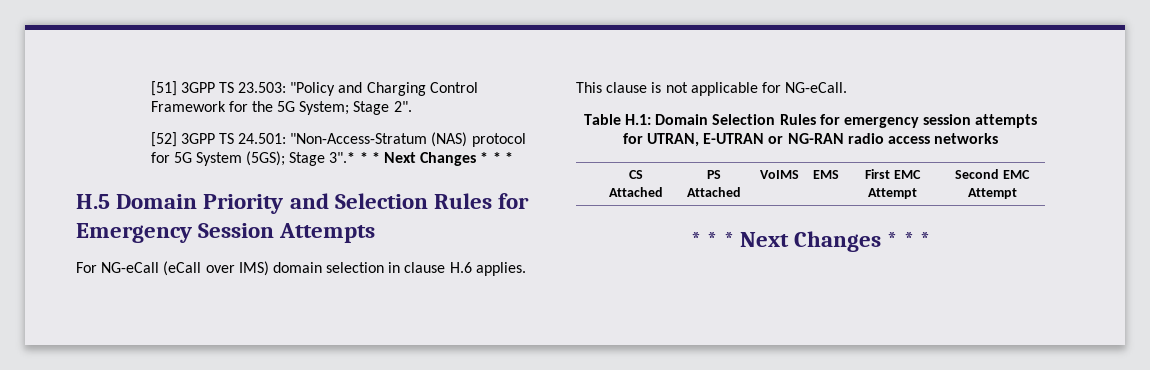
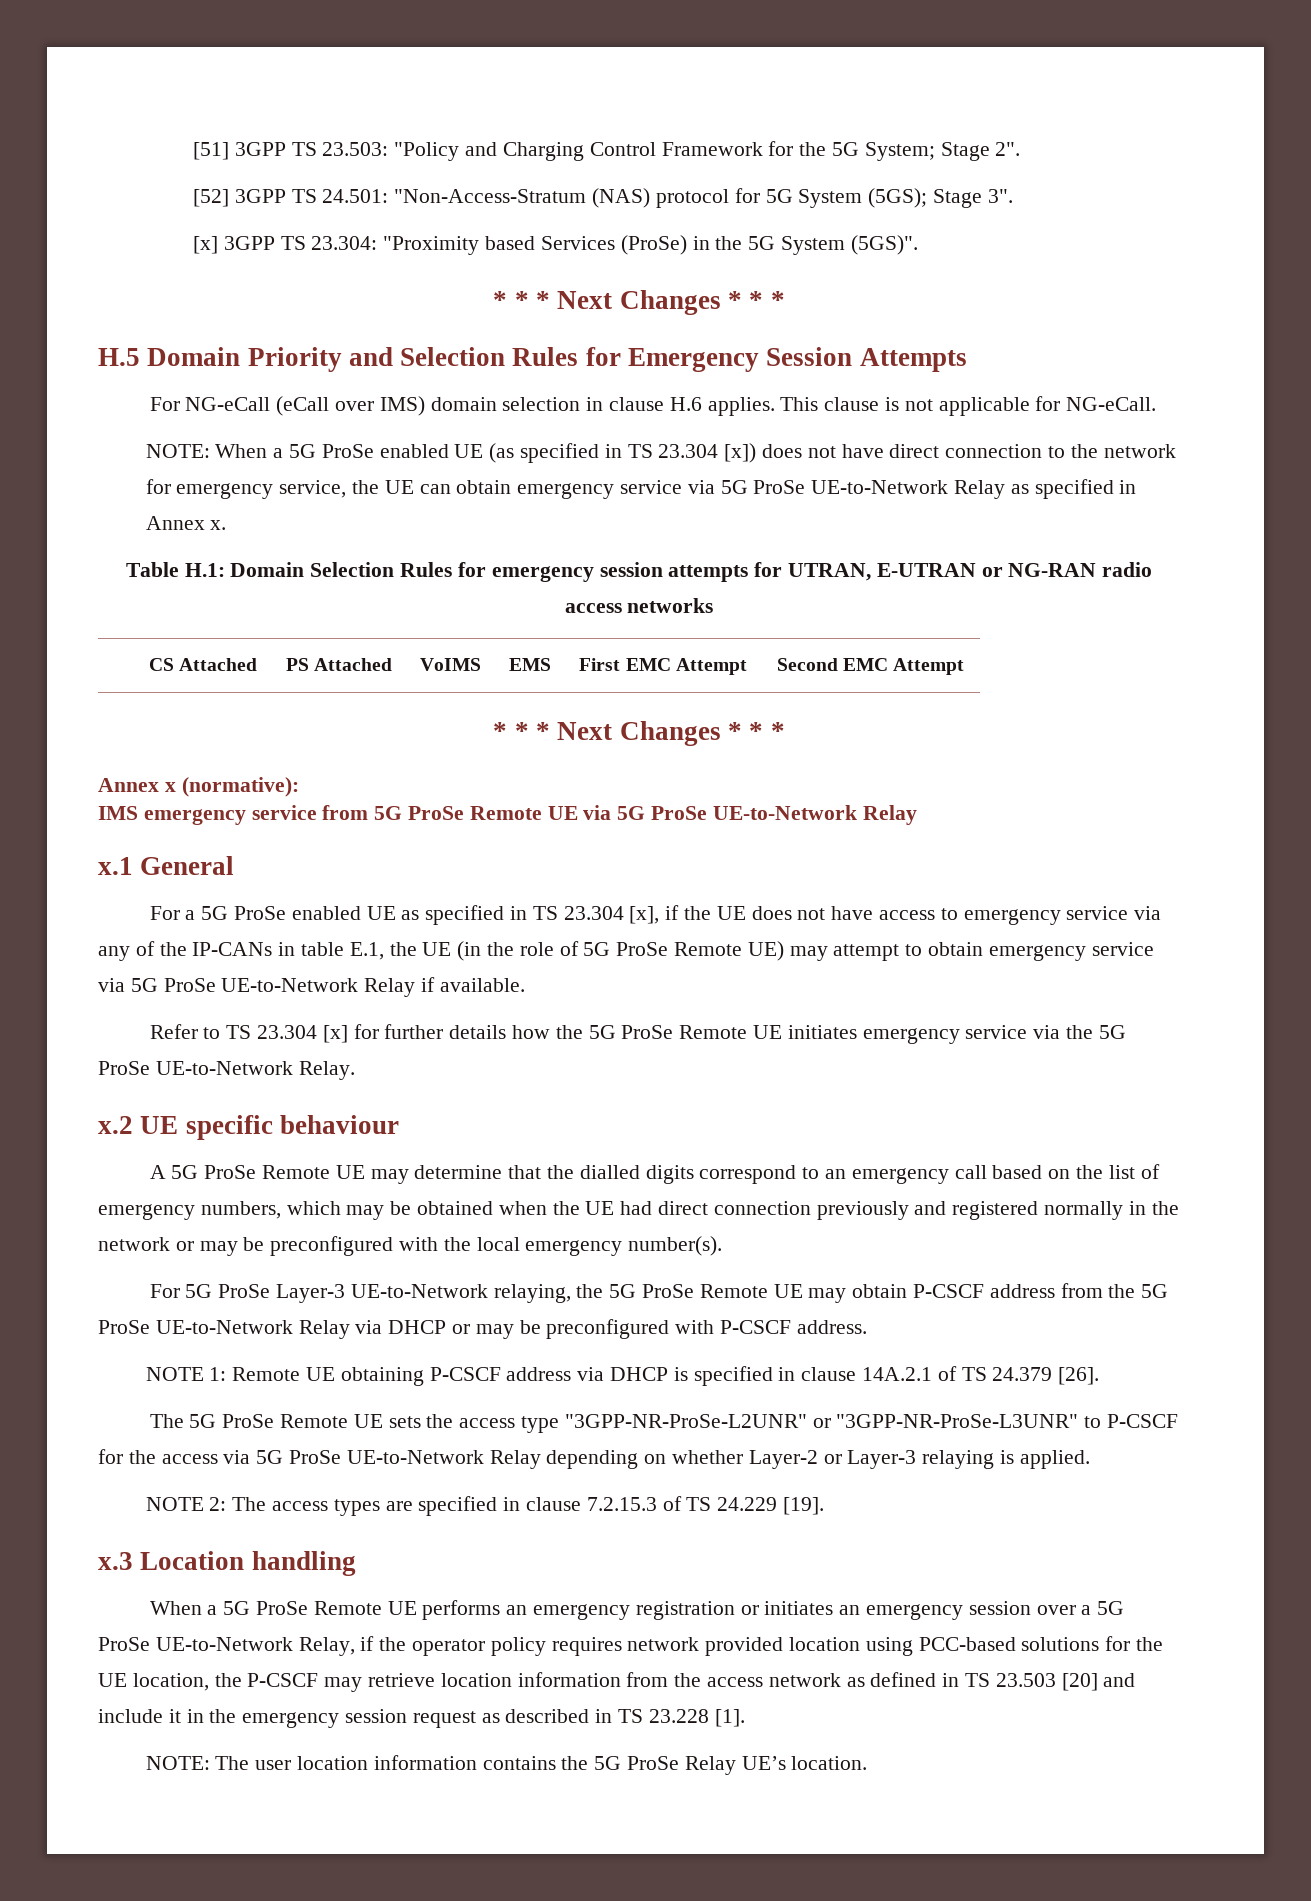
[329,152,356,163] 3".* -> [987,189,1013,203] [193,235,918,255] [493,291,508,309] 3". // [x] 3GPP TS 23.304: "Proximity based Services (ProSe) in the 5G System (5GS)". // *
(848, 87) none -> [145,443,1176,463] [145,479,1137,499] [145,516,227,530] // NOTE: When a 5G ProSe enabled UE (as specified in TS 23.304 [x]) does not have direct connection to the network for emergency service, the UE can obtain emergency service via 5G ProSe UE-to-Network Relay as specified in Annex x.
(930, 239) none -> [98,777,299,797] [98,805,917,825] [98,856,235,875] [149,905,1162,925] [98,941,1154,961] [98,977,525,997] [149,1024,1126,1044] [98,1061,355,1080] [98,1115,399,1140] [149,1164,1160,1184] [98,1201,1179,1220] [98,1236,723,1256] [149,1283,1169,1303] [98,1319,867,1339] [145,1366,1100,1386] [149,1414,1179,1433] [98,1449,1090,1469] [145,1496,825,1516] [98,1551,356,1576] [149,1600,1125,1620] [98,1636,1164,1656] [98,1672,1136,1692] [98,1709,745,1728] [145,1755,868,1775] // Annex x (normative): // IMS emergency service from 5G ProSe Remote UE via 5G ProSe UE-to-Network Relay // x.1 General // For a 5G ProSe enabled UE as specified in TS 23.304 [x], if the UE does not have access to emergency service via any of the IP-CANs in table E.1, the UE (in the role of 5G ProSe Remote UE) may attempt to obtain emergency service via 5G ProSe UE-to-Network Relay if available. // Refer to TS 23.304 [x] for further details how the 5G ProSe Remote UE initiates emergency service via the 5G ProSe UE-to-Network Relay. // x.2 UE specific behaviour // A 5G ProSe Remote UE may determine that the dialled digits correspond to an emergency call based on the list of emergency numbers, which may be obtained when the UE had direct connection previously and registered normally in the network or may be preconfigured with the local emergency number(s). // For 5G ProSe Layer-3 UE-to-Network relaying, the 5G ProSe Remote UE may obtain P-CSCF address from the 5G ProSe UE-to-Network Relay via DHCP or may be preconfigured with P-CSCF address. // NOTE 1: Remote UE obtaining P-CSCF address via DHCP is specified in clause 14A.2.1 of TS 24.379 [26]. // The 5G ProSe Remote UE sets the access type "3GPP-NR-ProSe-L2UNR" or "3GPP-NR-ProSe-L3UNR" to P-CSCF for the access via 5G ProSe UE-to-Network Relay depending on whether Layer-2 or Layer-3 relaying is applied. // NOTE 2: The access types are specified in clause 7.2.15.3 of TS 24.229 [19]. // x.3 Location handling // When a 5G ProSe Remote UE performs an emergency registration or initiates an emergency session over a 5G ProSe UE-to-Network Relay, if the operator policy requires network provided location using PCC-based solutions for the UE location, the P-CSCF may retrieve location information from the access network as defined in TS 23.503 [20] and include it in the emergency session request as described in TS 23.228 [1]. // NOTE: The user location information contains the 5G ProSe Relay UE’s location.

